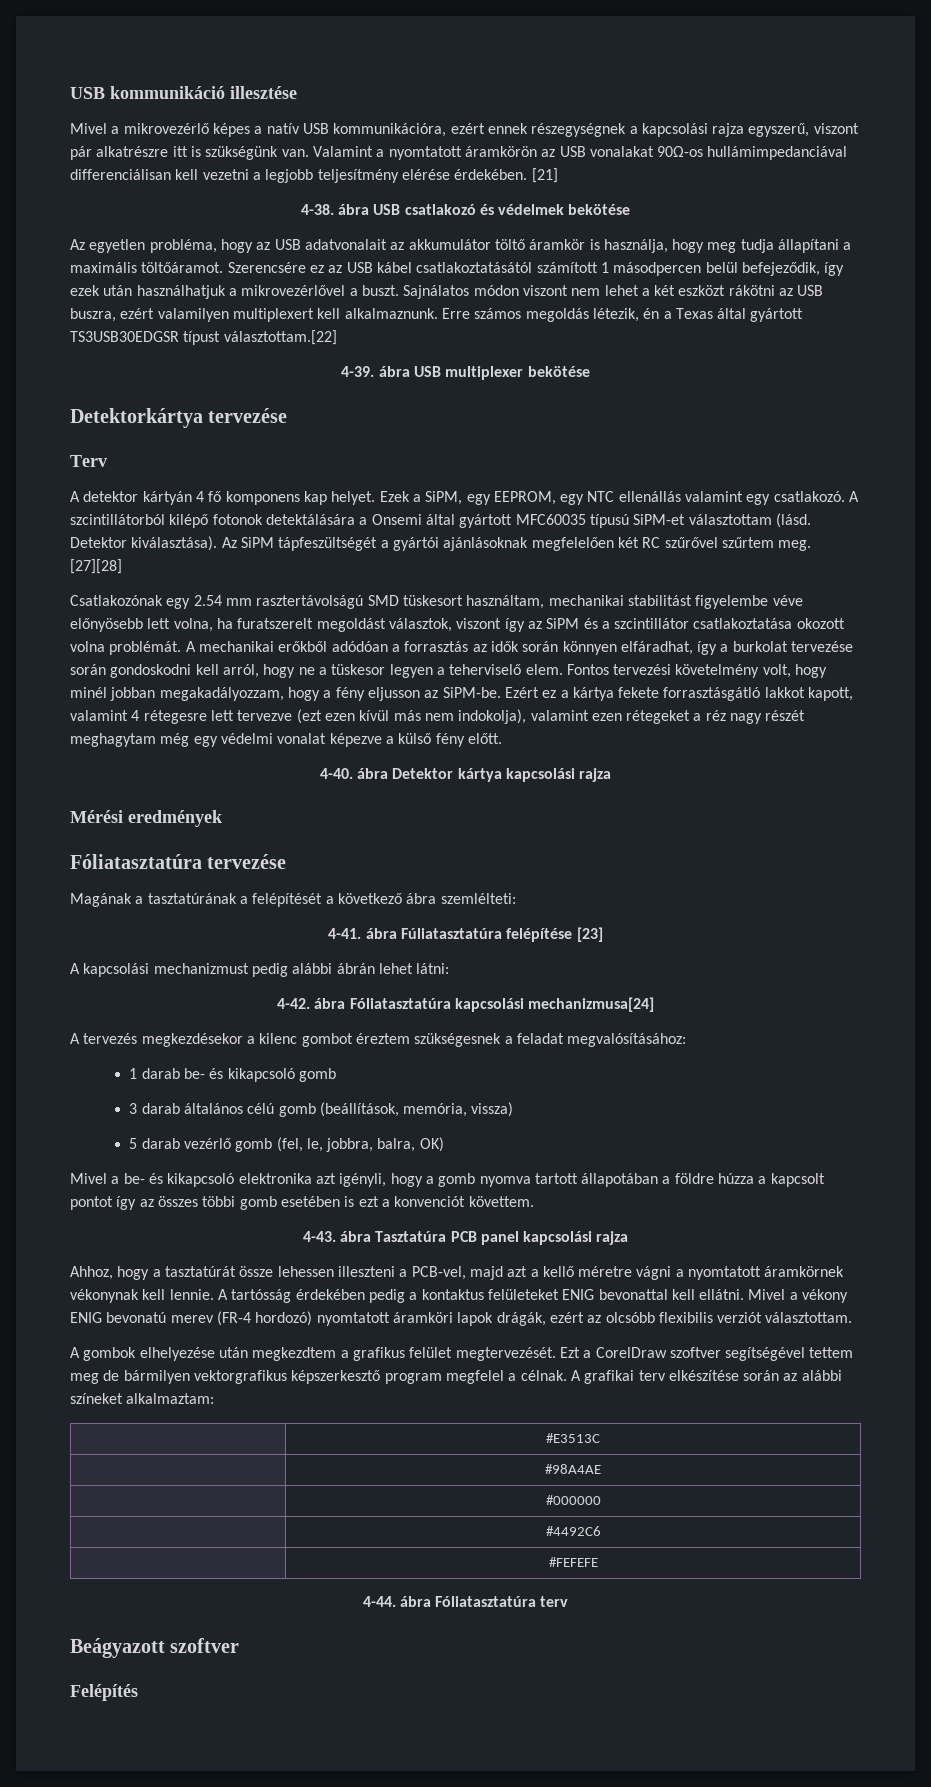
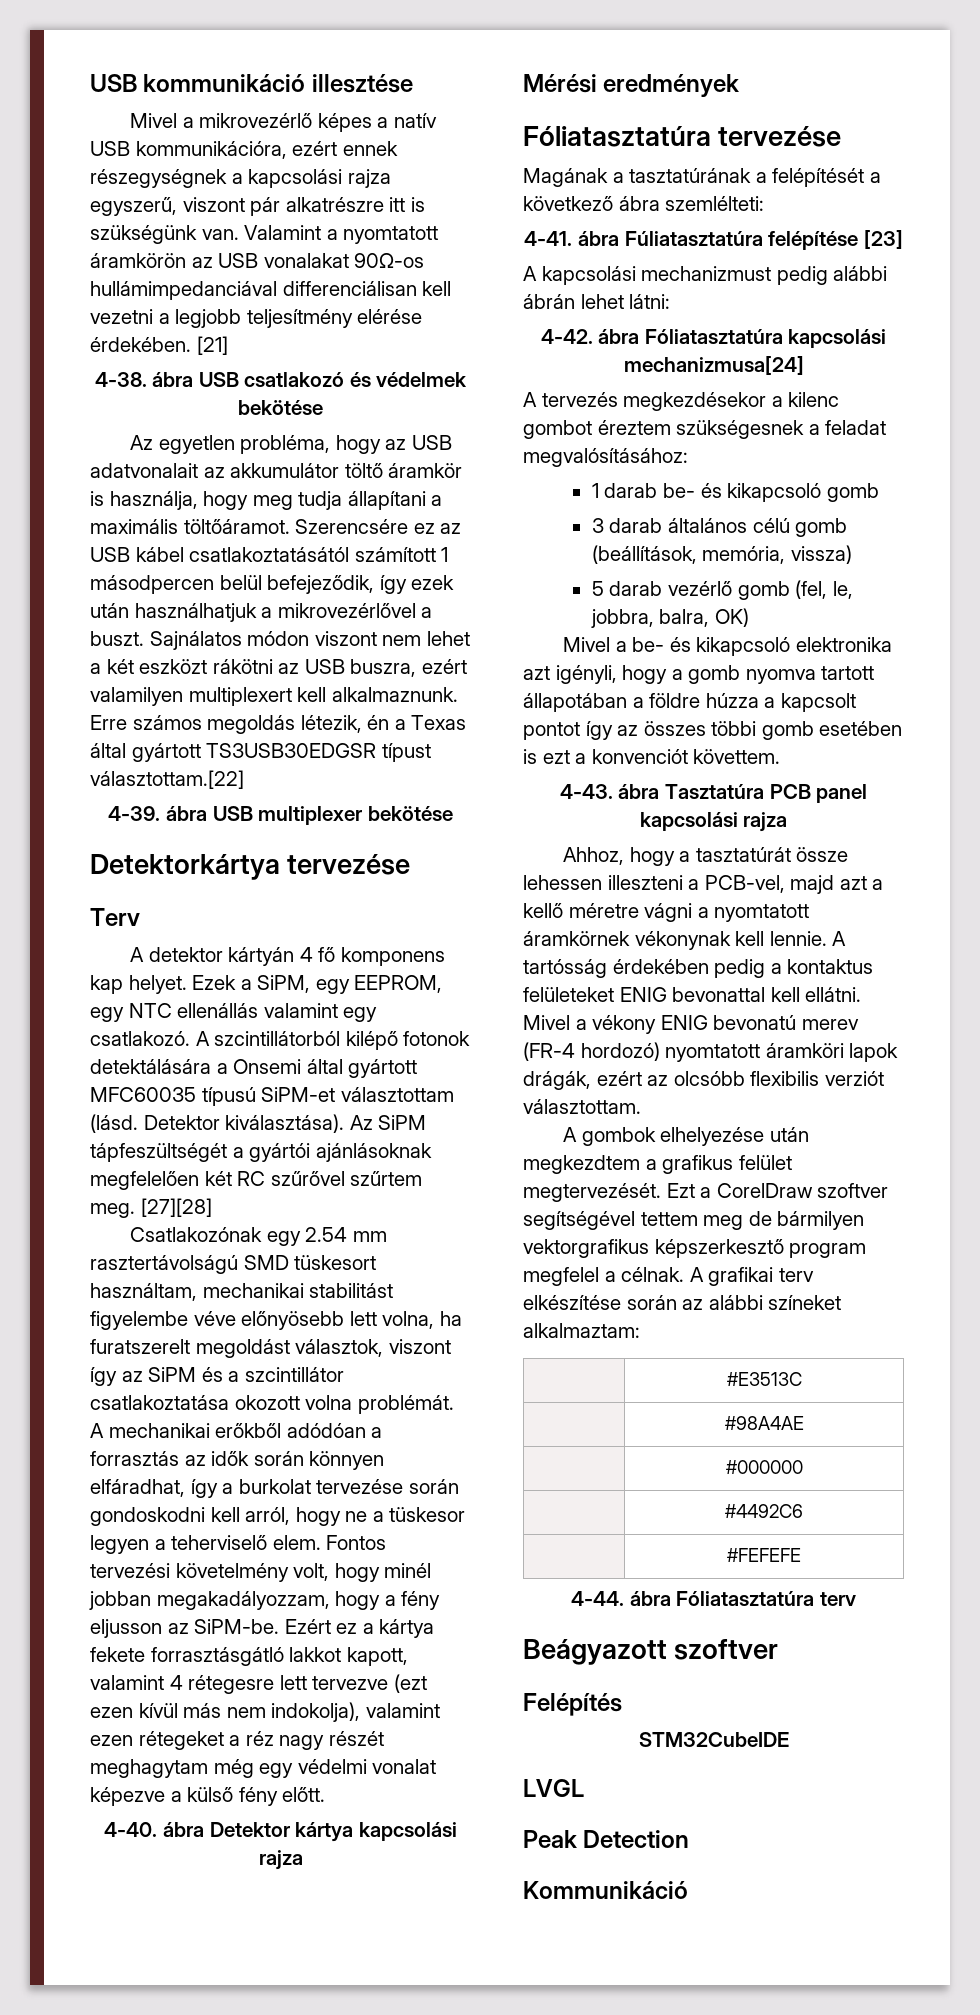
(138, 1692) none -> [638,1732,789,1747] [523,1779,584,1797] [523,1830,690,1848] [523,1881,688,1899] // STM32CubeIDE // LVGL // Peak Detection // Kommunikáció

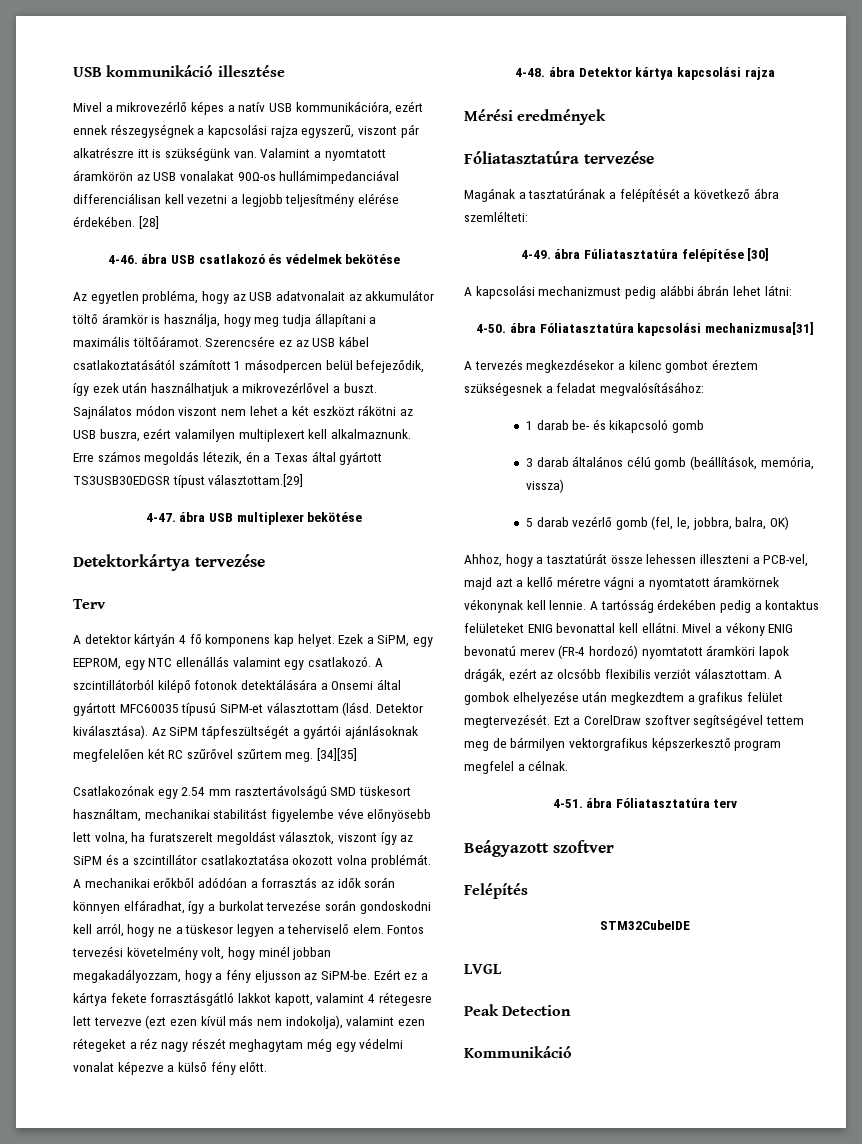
[196,336,228,355] [94,372,147,387] [21] // 4-38. -> [138,216,159,229] [107,255,138,264] [28] // 4-46.
[90,770,244,789] [108,806,161,821] választottam.[22] // 4-39. -> [208,474,304,487] [145,513,176,522] választottam.[29] // 4-47.
[140,1198,212,1217] [27][28] -> [316,748,357,761] [34][35]
[104,1822,158,1837] 4-40. -> [515,68,546,77] 4-48.
[524,231,573,246] 4-41. -> [520,250,551,259] 4-49.
[863,230,903,249] [23] -> [747,248,770,261] [30]
[540,329,593,344] 4-42. -> [476,324,507,333] 4-50.
[623,356,804,375] mechanizmusa[24] -> [704,322,814,335] mechanizmusa[31]
[563,637,892,656] [523,665,875,684] [523,693,856,712] [523,721,903,740] [523,749,781,764] [559,784,868,803] [639,812,788,832] // Mivel a be- és kikapcsoló elektronika azt igényli, hogy a gomb nyomva tartott állapotában a földre húzza a kapcsolt pontot így az összes többi gomb esetében is ezt a konvenciót követtem. // 4-43. ábra Tasztatúra PCB panel kapcsolási rajza -> (790, 523) none
(641, 1106) // -> (770, 673) none
[689,1267,814,1286] [523,1295,842,1310] [523,1323,640,1338] [726,1372,802,1386] [724,1416,804,1430] [725,1460,803,1474] [725,1504,803,1518] [727,1548,801,1562] [571,1591,625,1606] A grafikai terv elkészítése során az alábbi színeket alkalmaztam: // | #E3513C // | #98A4AE // | #000000 // | #4492C6 // | #FEFEFE // 4-44. -> [552,799,583,808] // 4-51.

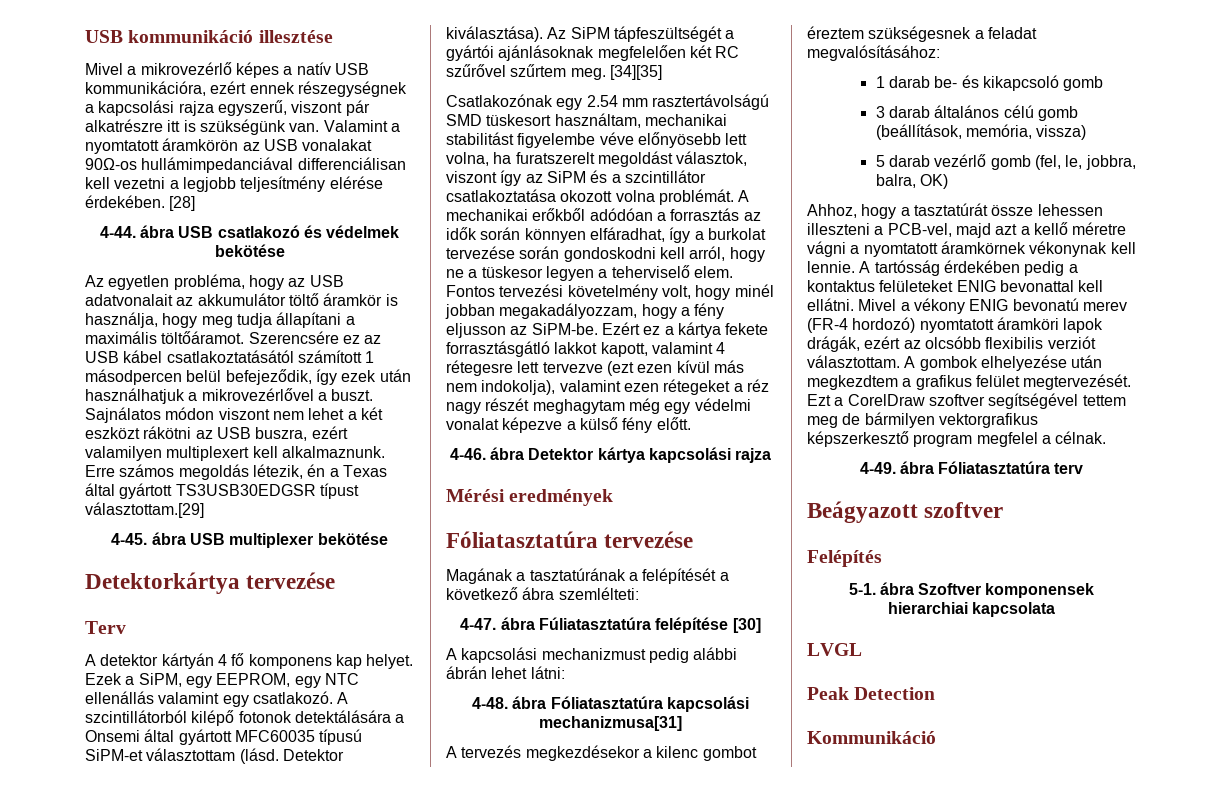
[107,255,138,264] 4-46. -> [99,226,136,238] 4-44.
[145,513,176,522] 4-47. -> [111,533,148,545] 4-45.
[515,68,546,77] 4-48. -> [449,448,486,460] 4-46.
[520,250,551,259] 4-49. -> [460,618,497,630] 4-47.
[476,324,507,333] 4-50. -> [472,697,509,709] 4-48.
[552,799,583,808] 4-51. -> [859,462,896,474] 4-49.
[600,920,690,930] STM32CubeIDE -> [848,582,1095,598] [887,602,1056,617] 5-1. ábra Szoftver komponensek hierarchiai kapcsolata

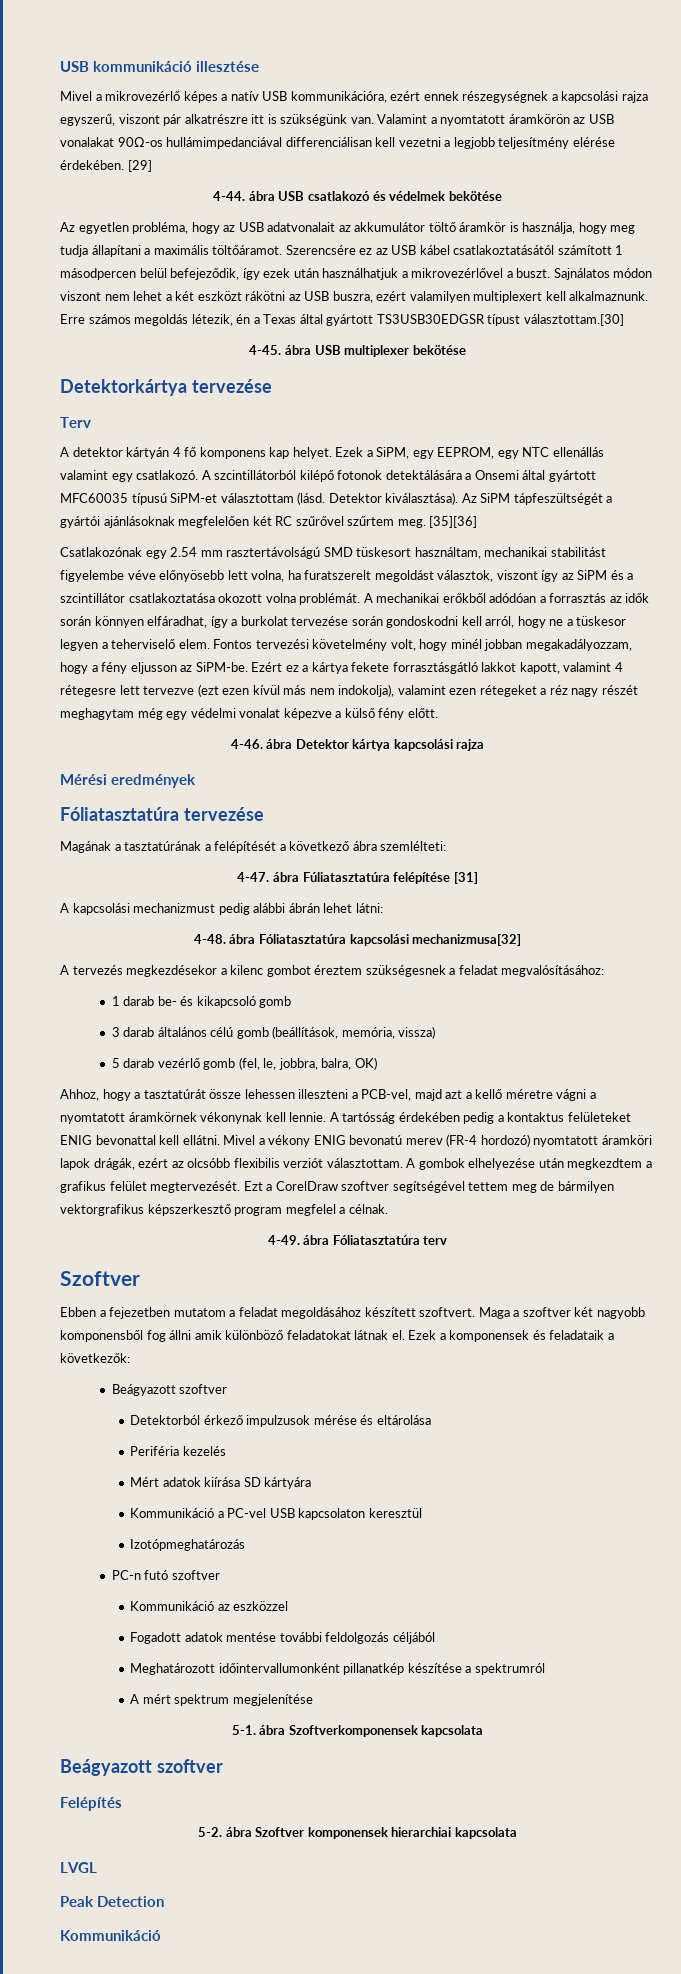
[169,196,196,211] [28] -> [127,160,152,172] [29]
[85,502,204,518] választottam.[29] -> [523,314,624,326] választottam.[30]
[609,65,662,80] [34][35] -> [429,516,478,528] [35][36]
[732,618,761,633] [30] -> [453,872,478,884] [31]
[539,716,682,731] mechanizmusa[31] -> [412,934,522,946] mechanizmusa[32]
(1084, 468) none -> [60,1271,140,1286] [60,1307,645,1319] [60,1330,614,1342] [60,1353,130,1363] [111,1384,228,1396] [130,1415,431,1427] [130,1446,226,1456] [130,1477,312,1489] [130,1508,422,1520] [130,1539,246,1551] [111,1570,220,1580] [130,1601,289,1611] [130,1632,435,1644] [130,1663,545,1675] [130,1694,313,1706] [231,1725,484,1737] // Szoftver // Ebben a fejezetben mutatom a feladat megoldásához készített szoftvert. Maga a szoftver két nagyobb komponensből fog állni amik különböző feladatokat látnak el. Ezek a komponensek és feladataik a következők: // Beágyazott szoftver // Detektorból érkező impulzusok mérése és eltárolása // Periféria kezelés // Mért adatok kiírása SD kártyára // Kommunikáció a PC-vel USB kapcsolaton keresztül // Izotópmeghatározás // PC-n futó szoftver // Kommunikáció az eszközzel // Fogadott adatok mentése további feldolgozás céljából // Meghatározott időintervallumonként pillanatkép készítése a spektrumról // A mért spektrum megjelenítése // 5-1. ábra Szoftverkomponensek kapcsolata
[848,583,876,595] 5-1. -> [198,1827,223,1837] 5-2.

